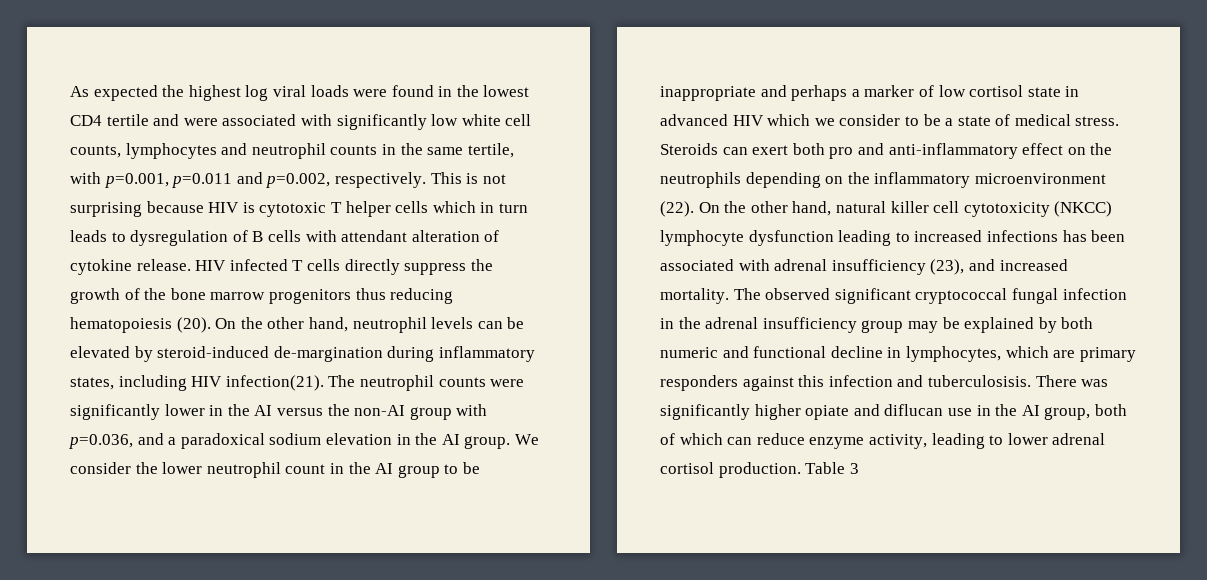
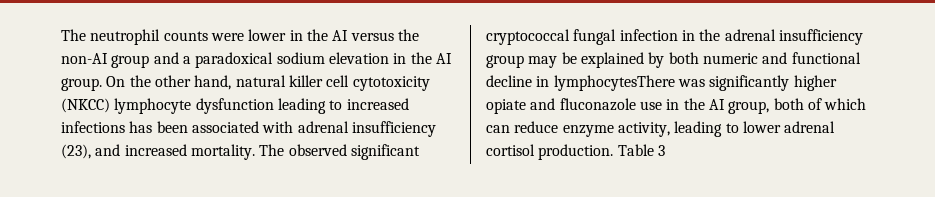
[70,85,530,101] [70,114,532,130] [70,143,514,159] [70,172,506,188] [70,201,528,217] [70,230,500,246] [70,259,493,275] [70,288,454,304] [70,317,525,333] [70,346,535,362] [70,375,324,391] As expected the highest log viral loads were found in the lowest CD4 tertile and were associated with significantly low white cell counts, lymphocytes and neutrophil counts in the same tertile, with p=0.001, p=0.011 and p=0.002, respectively. This is not surprising because HIV is cytotoxic T helper cells which in turn leads to dysregulation of B cells with attendant alteration of cytokine release. HIV infected T cells directly suppress the growth of the bone marrow progenitors thus reducing hematopoiesis (20). On the other hand, neutrophil levels can be elevated by steroid-induced de-margination during inflammatory states, including HIV infection(21). -> (61, 35) none
[70,404,160,420] significantly -> (244, 37) none
[456,404,488,416] [69,434,133,449] with p=0.036, -> (150, 61) none
[514,434,539,445] [70,462,480,478] [660,85,1080,101] [660,114,1120,126] [660,143,1113,159] [660,172,1106,188] [660,201,694,217] We consider the lower neutrophil count in the AI group to be inappropriate and perhaps a marker of low cortisol state in advanced HIV which we consider to be a state of medical stress. Steroids can exert both pro and anti-inflammatory effect on the neutrophils depending on the inflammatory microenvironment (22). -> (102, 84) none
[905,346,1136,362] [660,375,1077,391] lymphocytes, which are primary responders against this infection and tuberculosisis. There -> [553,75,675,91] lymphocytesThere
[884,404,944,416] diflucan -> [559,98,636,111] fluconazole

